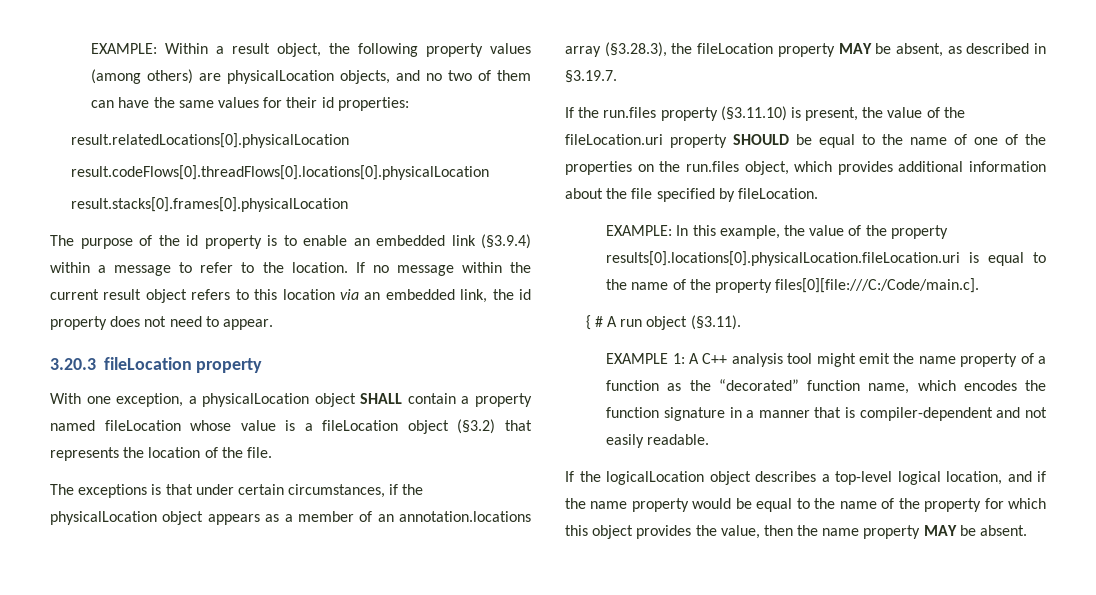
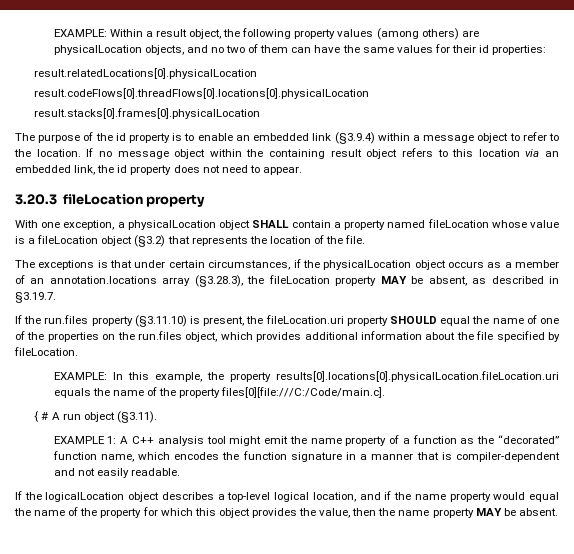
(172, 270) none -> [477,133,509,143] object
(454, 270) none -> [174,149,206,159] object
[50,289,99,300] current -> [269,149,325,159] containing
[207,514,260,525] appears -> [447,261,484,268] occurs
[887,107,965,118] [565,134,875,148] value of the fileLocation.uri property SHOULD be equal to -> [265,315,471,326] fileLocation.uri property SHOULD equal
[809,225,948,239] [606,251,1046,266] value of the property results[0].locations[0].physicalLocation.fileLocation.uri is equal to -> [229,371,559,382] [53,388,91,398] property results[0].locations[0].physicalLocation.fileLocation.uri equals
[735,498,810,512] be equal to -> [529,492,559,502] equal

